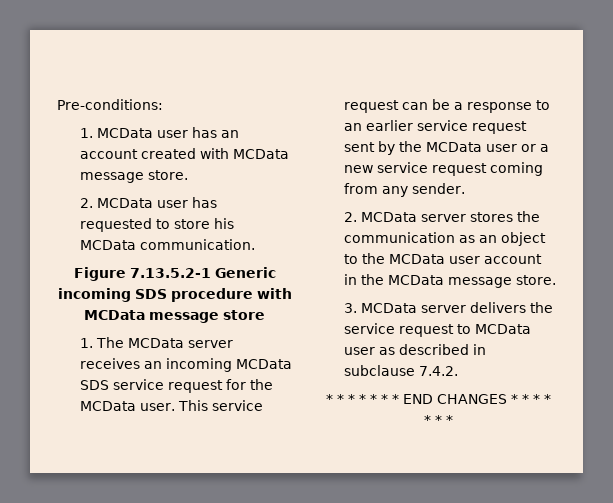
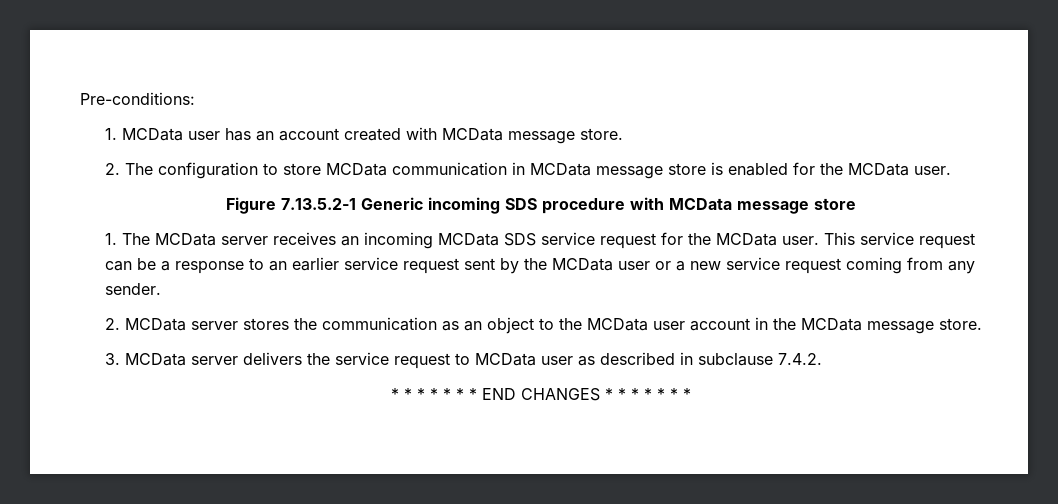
[96,197,217,208] [79,218,234,232] [79,239,255,250] MCData user has requested to store his MCData communication. -> [125,162,952,179] The configuration to store MCData communication in MCData message store is enabled for the MCData user.

